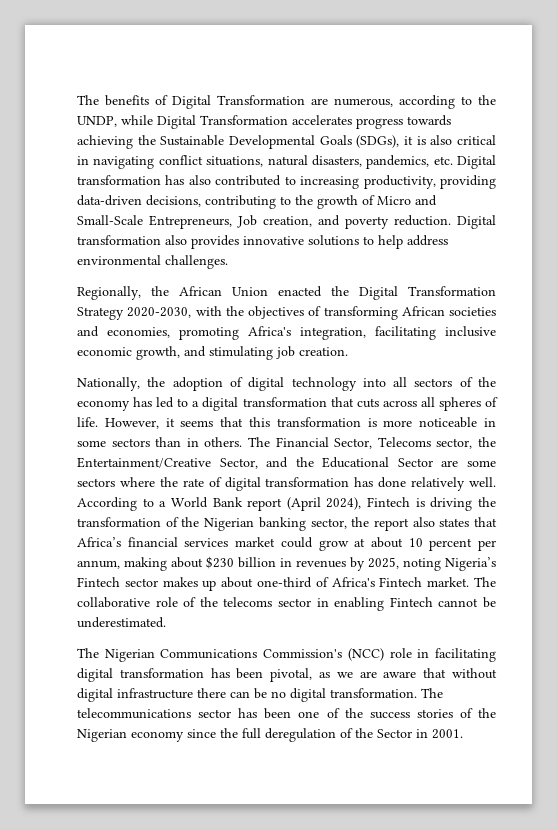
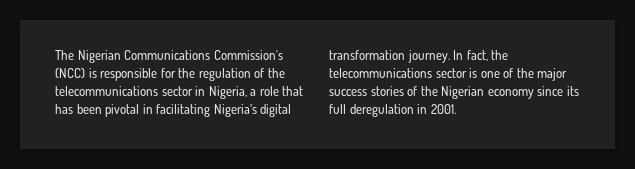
[77,95,496,109] [77,115,451,129] [77,135,497,149] [77,155,496,169] [77,175,496,189] [77,195,437,209] [77,215,496,229] [77,235,448,249] [77,255,228,269] [77,286,496,300] [77,306,496,320] [77,326,496,340] [77,346,348,360] [77,377,497,391] [77,397,498,411] [77,417,497,429] [77,437,497,449] [77,457,496,469] [77,477,496,491] [77,497,496,511] [77,517,497,531] [77,537,496,551] [77,556,496,571] [77,577,497,591] [77,597,497,611] [77,617,166,628] [77,648,412,662] The benefits of Digital Transformation are numerous, according to the UNDP, while Digital Transformation accelerates progress towards achieving the Sustainable Developmental Goals (SDGs), it is also critical in navigating conflict situations, natural disasters, pandemics, etc. Digital transformation has also contributed to increasing productivity, providing data-driven decisions, contributing to the growth of Micro and Small-Scale Entrepreneurs, Job creation, and poverty reduction. Digital transformation also provides innovative solutions to help address environmental challenges. // Regionally, the African Union enacted the Digital Transformation Strategy 2020-2030, with the objectives of transforming African societies and economies, promoting Africa's integration, facilitating inclusive economic growth, and stimulating job creation. // Nationally, the adoption of digital technology into all sectors of the economy has led to a digital transformation that cuts across all spheres of life. However, it seems that this transformation is more noticeable in some sectors than in others. The Financial Sector, Telecoms sector, the Entertainment/Creative Sector, and the Educational Sector are some sectors where the rate of digital transformation has done relatively well. According to a World Bank report (April 2024), Fintech is driving the transformation of the Nigerian banking sector, the report also states that Africa’s financial services market could grow at about 10 percent per annum, making about $230 billion in revenues by 2025, noting Nigeria’s Fintech sector makes up about one-third of Africa's Fintech market. The collaborative role of the telecoms sector in enabling Fintech cannot be underestimated. // The Nigerian Communications Commission's (NCC) role -> [55,50,283,63] [55,68,285,81] [55,86,304,99] [55,104,140,117] The Nigerian Communications Commission's (NCC) is responsible for the regulation of the telecommunications sector in Nigeria, a role that has been pivotal
[77,668,498,682] [77,688,443,702] [77,708,292,719] digital transformation has been pivotal, as we are aware that without digital infrastructure there can be no digital transformation. The telecommunications sector has been -> [213,104,292,117] [329,50,509,63] [329,68,478,78] Nigeria’s digital transformation journey. In fact, the telecommunications sector is
(363, 713) none -> [537,68,568,81] major
[220,728,238,738] the -> [566,86,579,96] its
[340,728,412,738] of the Sector -> (414, 110) none

